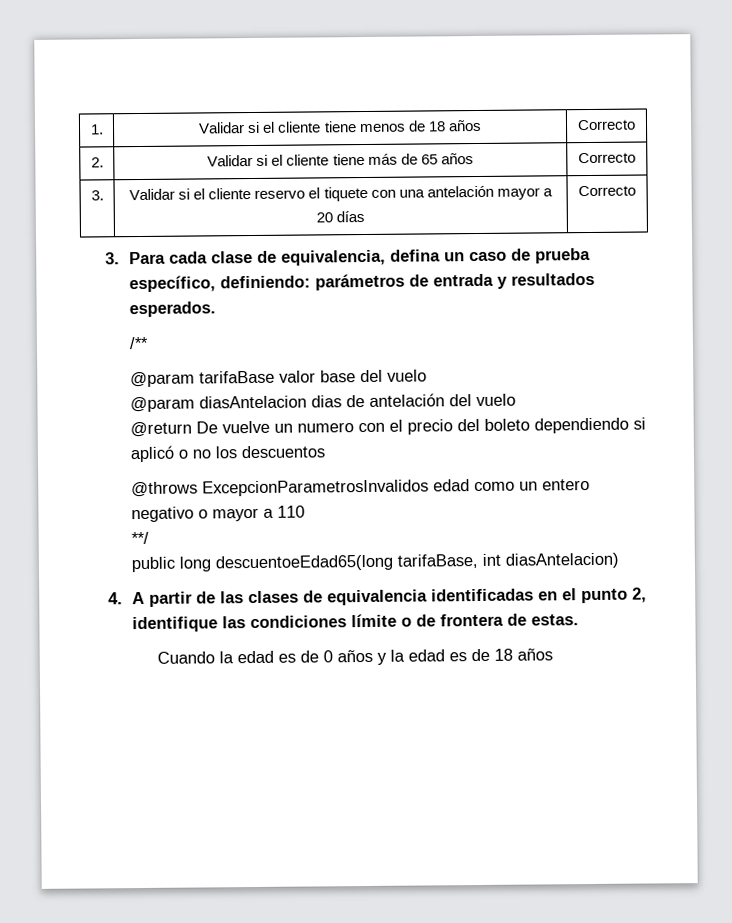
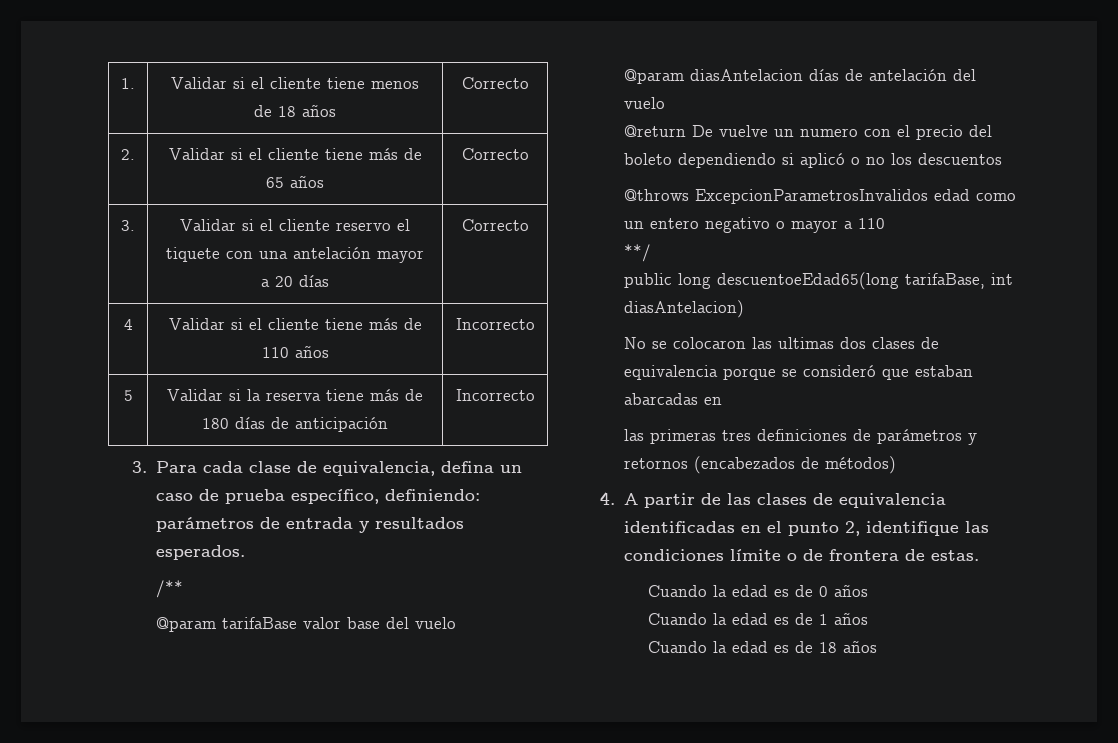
(636, 191) none -> [123,319,133,330] [168,318,422,330] [261,345,329,358] [455,318,535,330] [123,390,133,401] [167,389,423,401] [202,417,388,432] [455,389,535,401] // 4 | Validar si el cliente tiene más de 110 años | Incorrecto // 5 | Validar si la reserva tiene más de 180 días de anticipación | Incorrecto
[311,395,343,408] dias -> [808,69,839,81] días
(620, 560) none -> [623,337,939,349] [623,365,973,380] [623,393,722,405] [623,429,977,445] [623,456,896,474] // No se colocaron las ultimas dos clases de equivalencia porque se consideró que estaban abarcadas en // las primeras tres definiciones de parámetros y retornos (encabezados de métodos)
[377,652,388,665] y -> [647,612,868,625] [647,641,707,653] // Cuando la edad es de 1 años // Cuando

